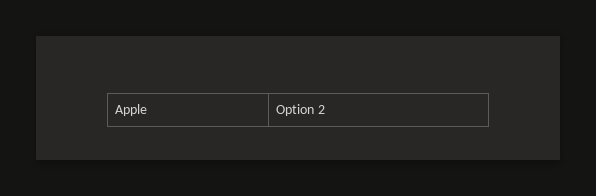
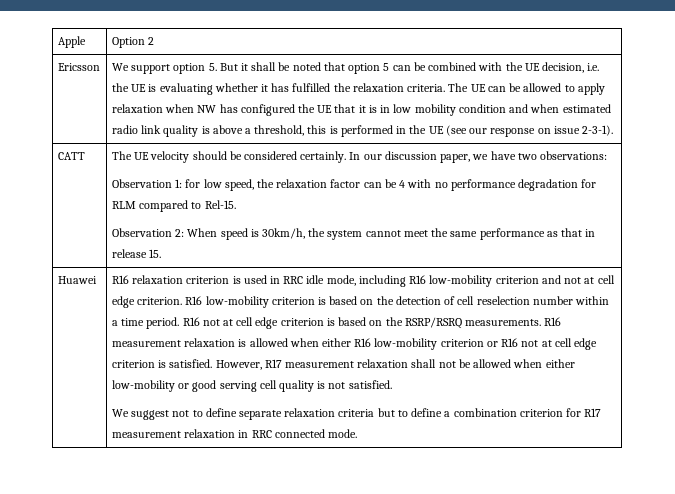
(325, 109) none -> [57,63,100,71] [111,62,600,74] [111,83,605,95] [111,104,611,116] [111,125,614,137] [57,152,85,160] [111,151,608,163] [111,179,597,191] [111,200,236,212] [111,228,596,240] [111,249,162,258] [57,276,97,284] [111,275,615,287] [111,296,610,308] [111,317,562,329] [111,338,598,350] [111,359,575,370] [111,380,392,392] [111,408,602,420] [111,429,357,438] // Ericsson | We support option 5. But it shall be noted that option 5 can be combined with the UE decision, i.e. the UE is evaluating whether it has fulfilled the relaxation criteria. The UE can be allowed to apply relaxation when NW has configured the UE that it is in low mobility condition and when estimated radio link quality is above a threshold, this is performed in the UE (see our response on issue 2-3-1). // CATT | The UE velocity should be considered certainly. In our discussion paper, we have two observations: // Observation 1: for low speed, the relaxation factor can be 4 with no performance degradation for RLM compared to Rel-15. // Observation 2: When speed is 30km/h, the system cannot meet the same performance as that in release 15. // Huawei | R16 relaxation criterion is used in RRC idle mode, including R16 low-mobility criterion and not at cell edge criterion. R16 low-mobility criterion is based on the detection of cell reselection number within a time period. R16 not at cell edge criterion is based on the RSRP/RSRQ measurements. R16 measurement relaxation is allowed when either R16 low-mobility criterion or R16 not at cell edge criterion is satisfied. However, R17 measurement relaxation shall not be allowed when either low-mobility or good serving cell quality is not satisfied. // We suggest not to define separate relaxation criteria but to define a combination criterion for R17 measurement relaxation in RRC connected mode.

